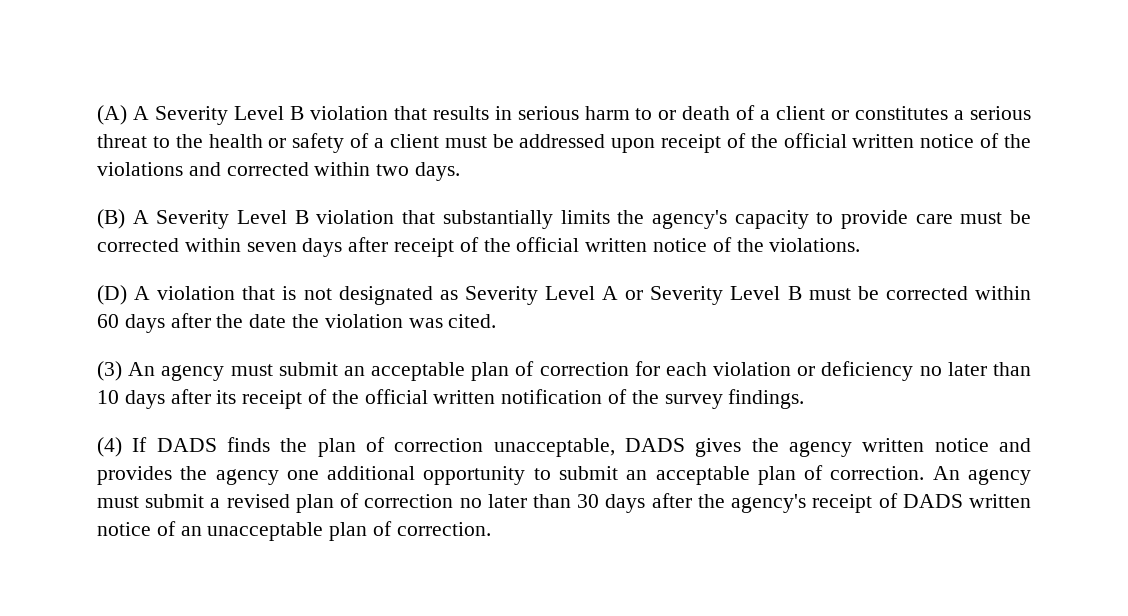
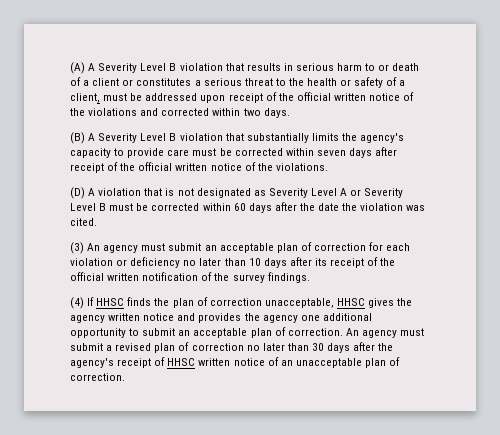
[389,134,439,148] client -> [70,93,100,103] client,
[156,438,217,452] DADS -> [96,298,125,306] HHSC
[625,438,685,452] DADS -> [336,298,365,306] HHSC
[902,494,963,508] DADS -> [167,358,196,366] HHSC

